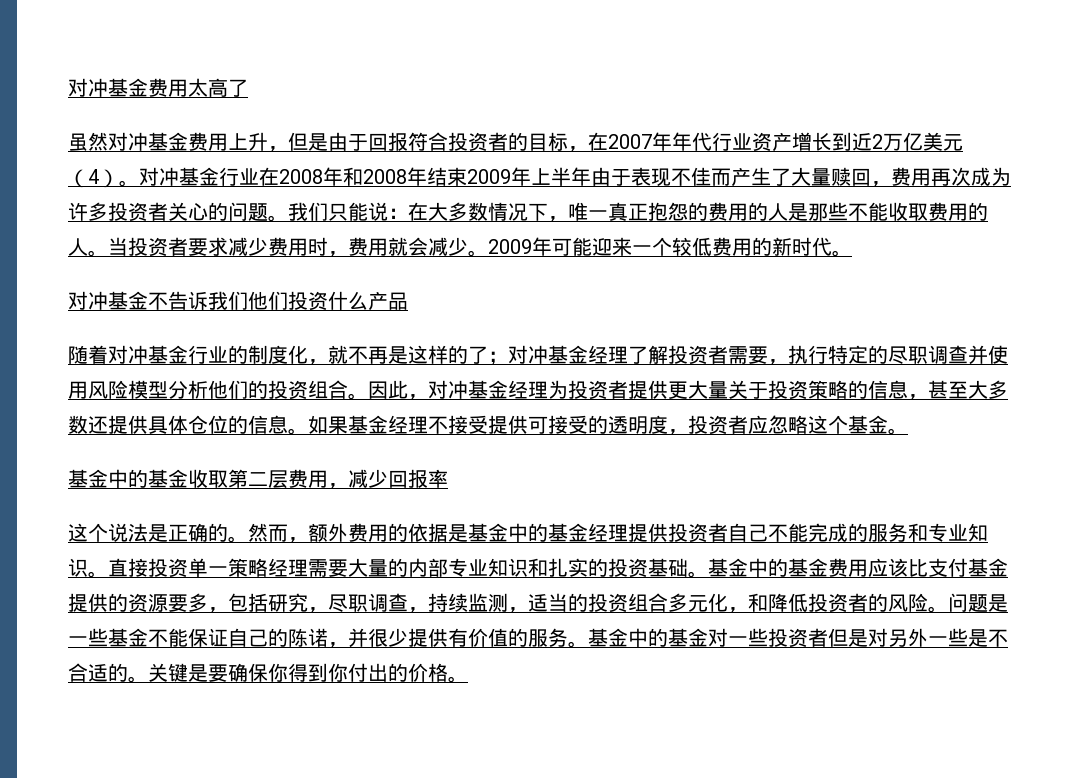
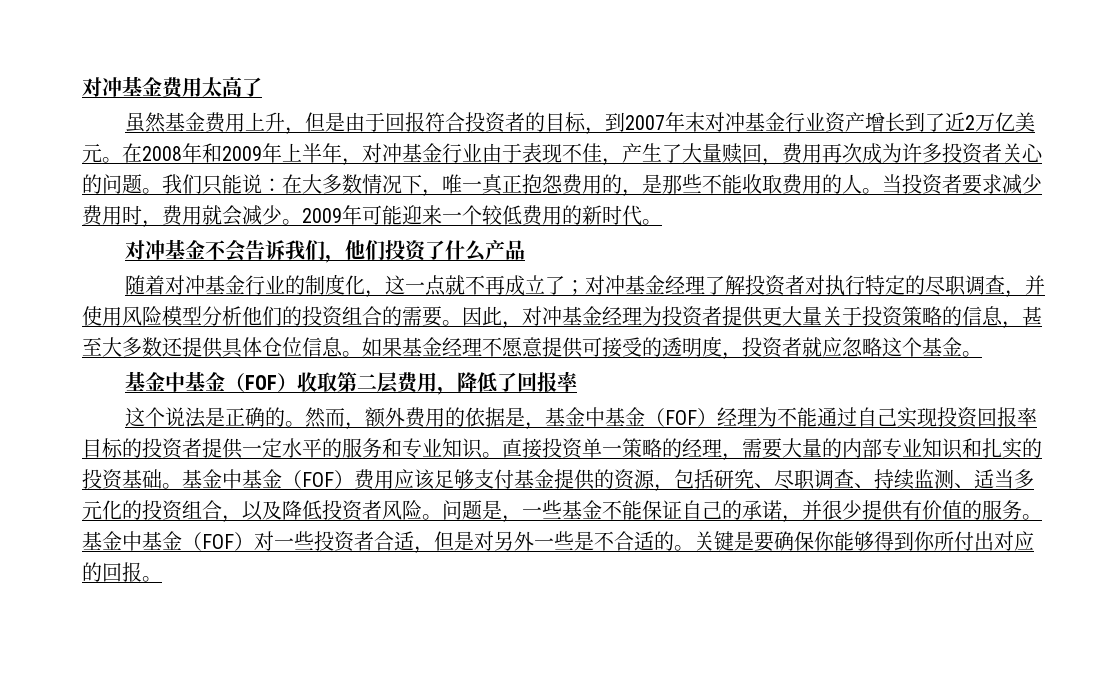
[108,132,148,151] 对冲 -> (166, 122) none
[588,132,712,151] 在2007年年代 -> [604,112,785,132] 到2007年末对冲基金
(852, 141) none -> [924,113,945,132] 了
[68,167,591,188] （4）。对冲基金行业在2008年和2008年结束2009年上半年 -> [102,143,482,166] 。在2008年和2009年上半年，对冲基金行业
[711,168,731,186] 而 -> [602,158,622,166] ，
[688,202,788,221] 的费用的人 -> [562,174,642,197] 费用的，
(168, 301) none -> [224,239,245,262] 会
(248, 300) none -> [324,254,345,263] ，
(328, 301) none -> [424,240,445,260] 了
[328,345,468,364] 就不再是这样的 -> [384,275,545,296] 这一点就不再成立
[728,346,788,365] 需要， -> [804,275,825,295] 对
(968, 354) none -> [1004,290,1025,298] ，
(348, 389) none -> [382,306,442,327] 的需要
[228,415,248,434] 的 -> (302, 347) none
[448,415,488,434] 接受 -> [502,337,543,357] 愿意
(748, 424) none -> [802,337,822,357] 就
[128,469,188,488] 的基金 -> [184,371,297,392] 基金（FOF）
[348,469,388,488] 减少 -> [456,372,517,392] 降低了
[468,523,848,543] 基金中的基金经理提供投资者自己不能完成 -> [524,407,1037,430] [82,438,322,459] ，基金中基金（FOF）经理为不能通过自己实现投资回报率目标的投资者提供一定水平
[268,558,308,577] 经理 -> [662,438,742,461] 的经理，
[768,558,828,577] 的基金 -> [242,469,354,489] 基金（FOF）
[908,559,928,577] 比 -> [434,469,474,489] 足够
[168,593,208,612] 要多 -> (655, 479) none
[308,593,428,613] ，尽职调查， -> [754,469,874,490] 、尽职调查、
[508,593,768,613] ，适当的投资组合多元化，和 -> [954,469,1034,489] [82,500,282,523] 、适当多元化的投资组合，以及
[868,593,888,612] 的 -> (382, 510) none
(1008, 603) none -> [502,515,522,523] ，
[288,628,308,647] 陈 -> [742,500,762,520] 承
[648,628,708,647] 的基金 -> [142,531,254,551] 基金（FOF）
(828, 637) none -> [374,531,434,554] 合适，
[288,663,448,682] 得到你付出的价格 -> [834,531,1034,551] [82,562,142,582] 能够得到你所付出对应的回报

